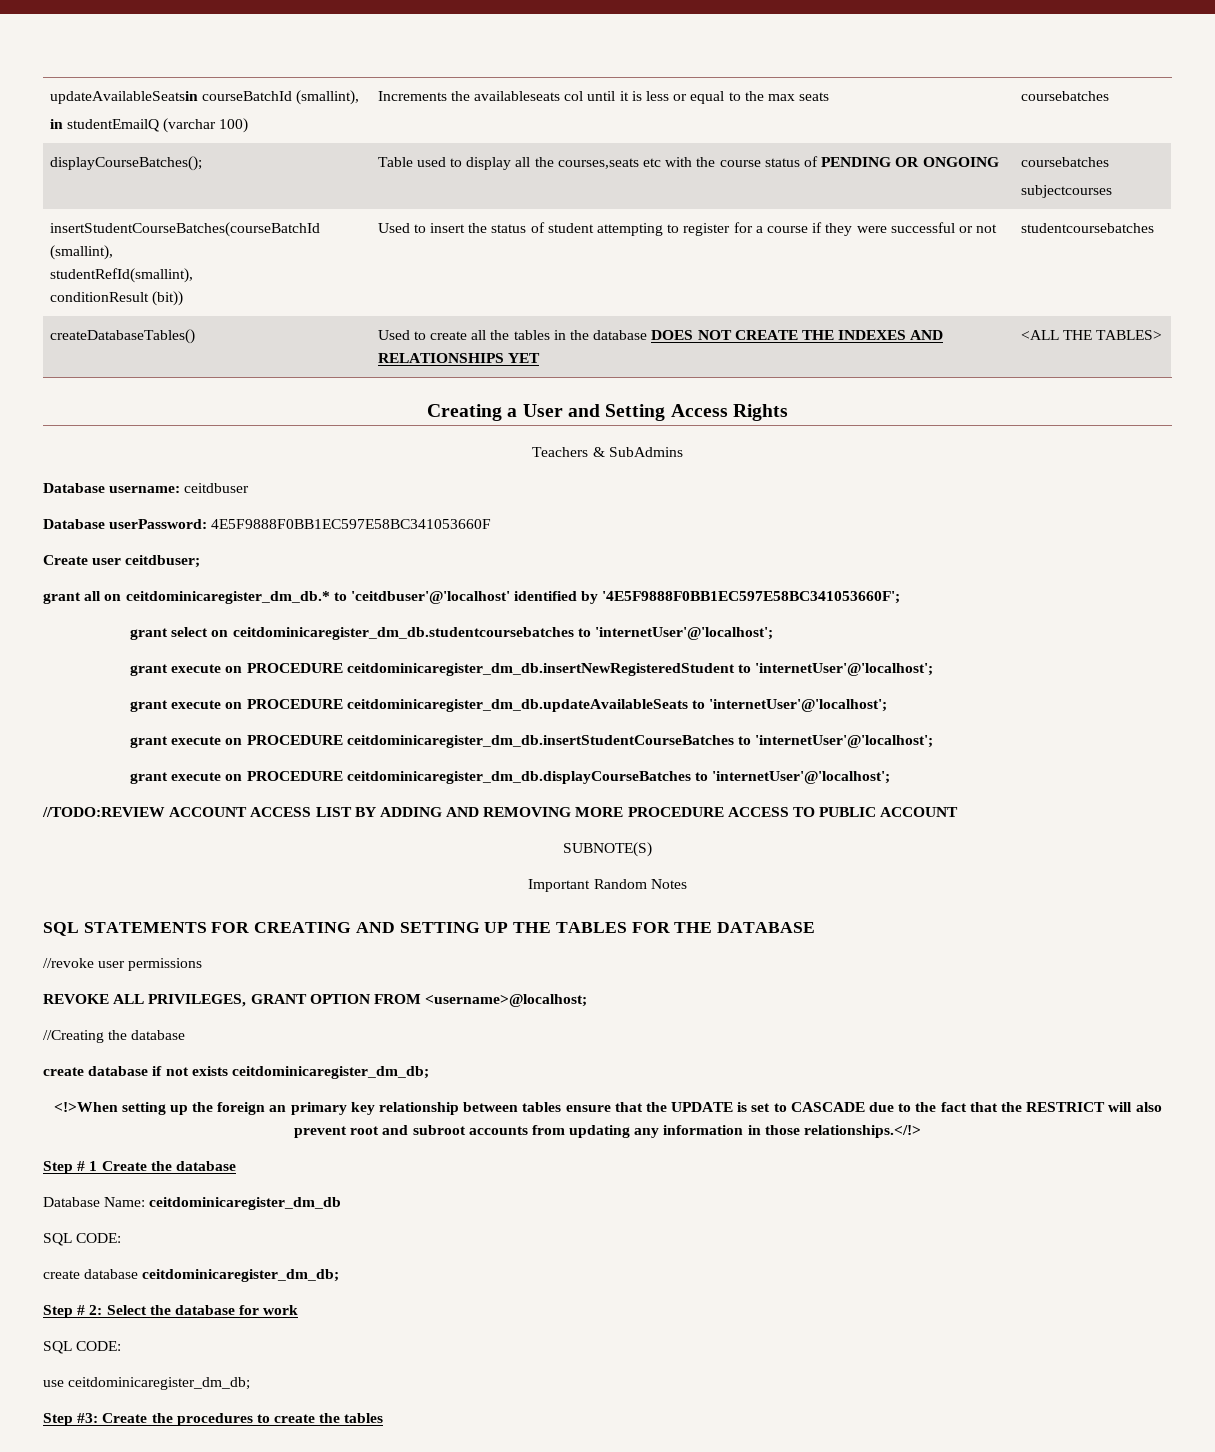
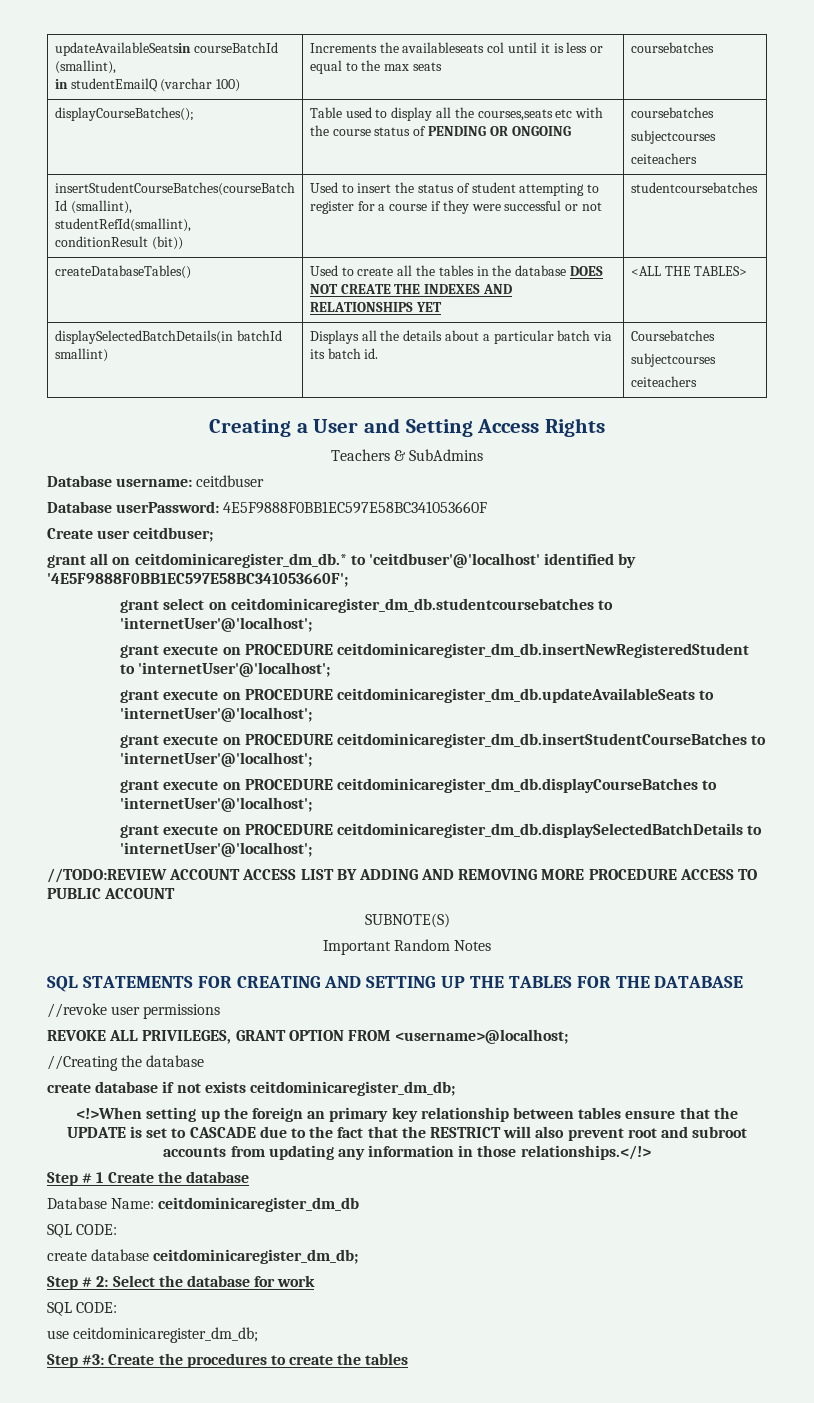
(1112, 191) none -> [630,153,697,164] // ceiteachers
(1163, 335) none -> [54,330,282,344] [54,348,108,362] [309,330,613,344] [309,348,379,359] [630,330,715,341] [630,353,716,367] [630,376,697,387] // displaySelectedBatchDetails(in batchId smallint) | Displays all the details about a particular batch via its batch id. | Coursebatches // subjectcourses // ceiteachers
(891, 777) none -> [120,823,763,838] [120,842,313,857] // grant execute on PROCEDURE ceitdominicaregister_dm_db.displaySelectedBatchDetails to 'internetUser'@'localhost';

